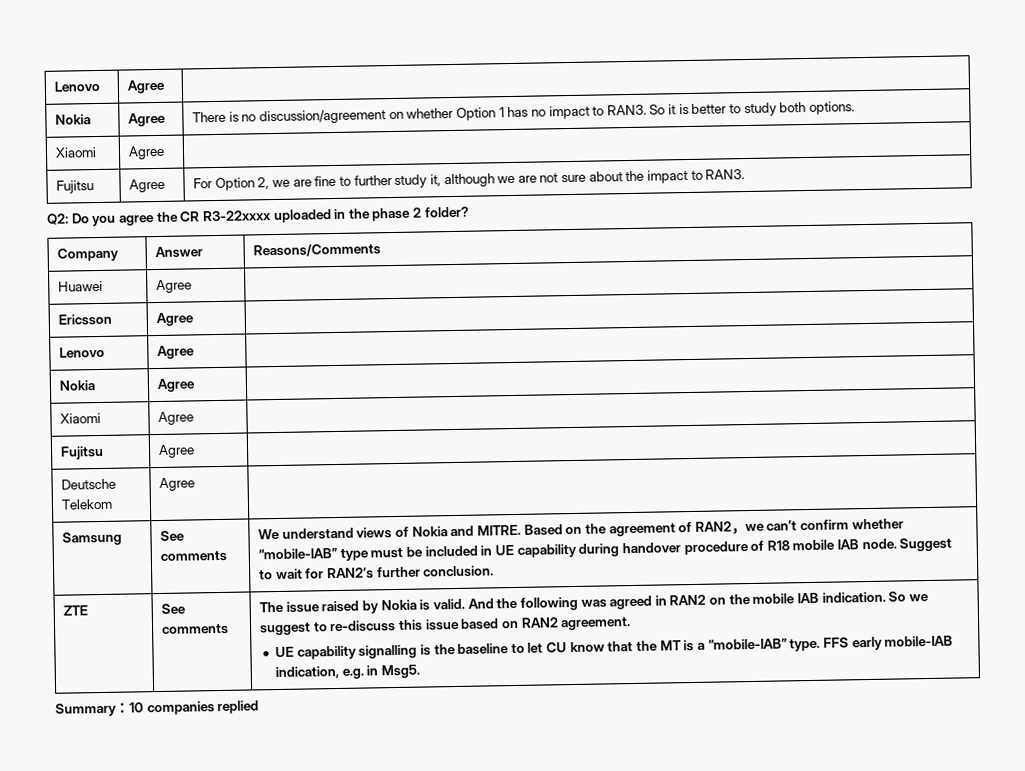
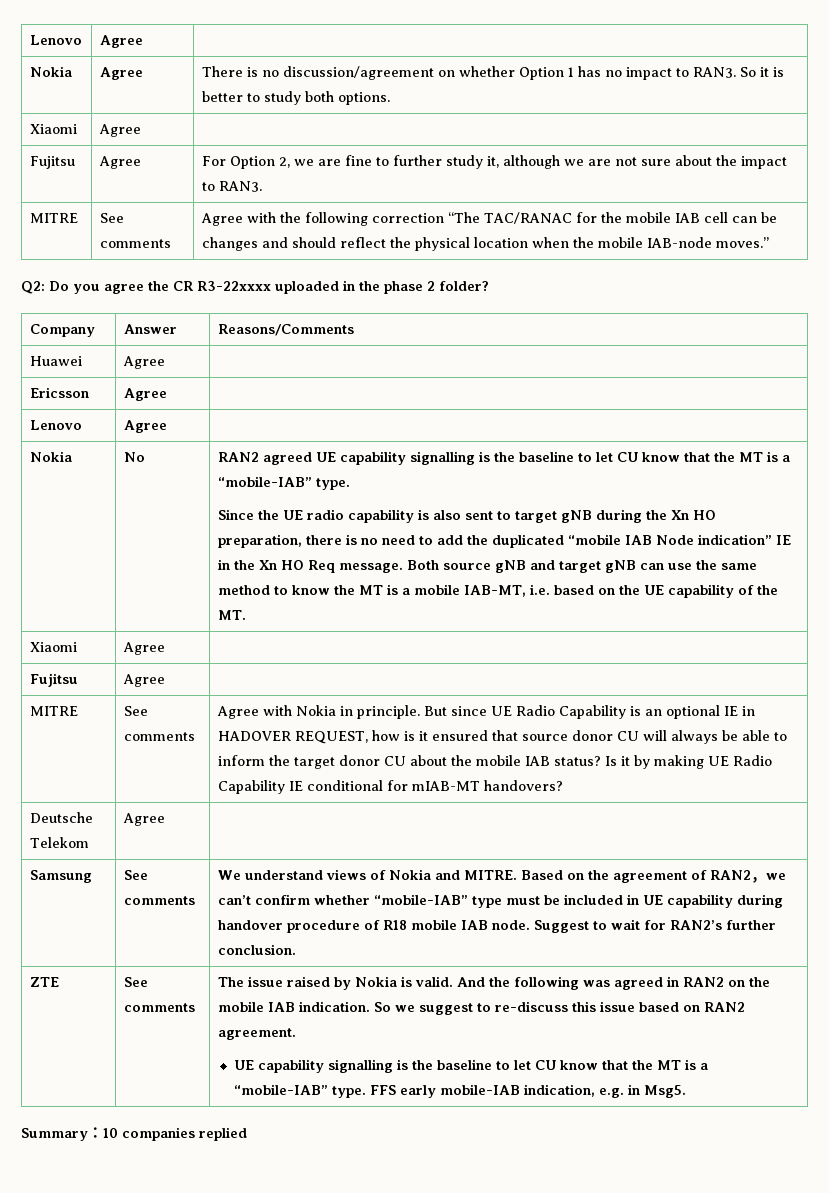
(746, 174) none -> [29,213,78,223] [99,213,124,223] [99,239,171,248] [200,212,777,226] [201,237,769,251] // MITRE | See comments | Agree with the following correction “The TAC/RANAC for the mobile IAB cell can be changes and should reflect the physical location when the mobile IAB-node moves.”
[157,378,197,393] [60,412,102,424] [158,411,195,425] [60,445,105,460] [158,444,196,458] Agree | // Xiaomi | Agree | // Fujitsu | Agree | -> [123,452,145,462] [217,451,790,465] [217,476,350,490] [217,509,716,523] [217,534,791,548] [217,559,757,573] [217,584,778,598] [217,610,246,620] [29,642,77,652] [122,642,165,655] [29,673,78,687] [122,674,165,687] [29,706,78,716] [123,706,148,716] [123,732,195,741] [216,705,755,719] [217,730,787,744] [217,755,772,769] [217,780,563,794] No | RAN2 agreed UE capability signalling is the baseline to let CU know that the MT is a “mobile-IAB” type. // Since the UE radio capability is also sent to target gNB during the Xn HO preparation, there is no need to add the duplicated “mobile IAB Node indication” IE in the Xn HO Req message. Both source gNB and target gNB can use the same method to know the MT is a mobile IAB-MT, i.e. based on the UE capability of the MT. // Xiaomi | Agree | // Fujitsu | Agree | // MITRE | See comments | Agree with Nokia in principle. But since UE Radio Capability is an optional IE in HADOVER REQUEST, how is it ensured that source donor CU will always be able to inform the target donor CU about the mobile IAB status? Is it by making UE Radio Capability IE conditional for mIAB-MT handovers?

